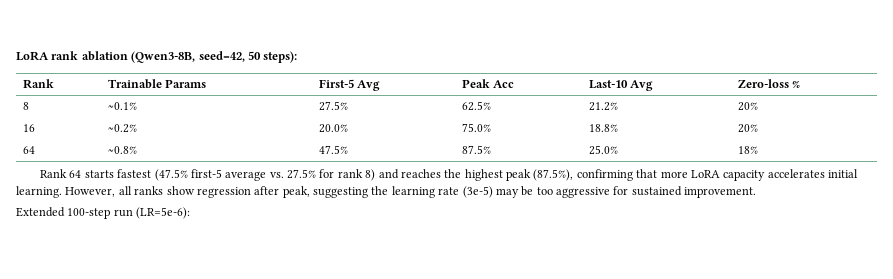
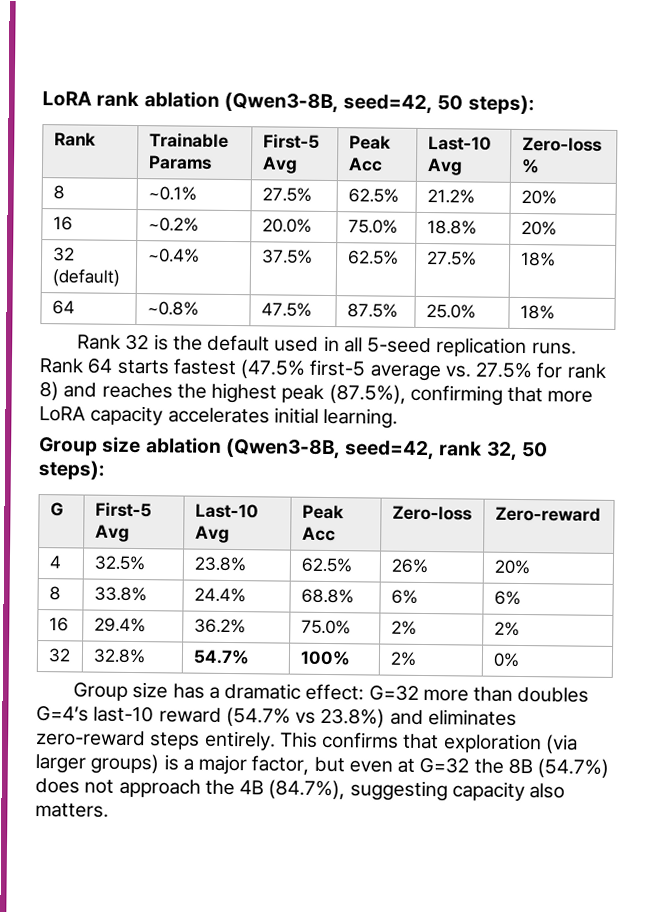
(758, 128) none -> [52,247,75,262] [51,269,120,287] [147,248,200,263] [261,249,313,264] [347,250,399,265] [426,251,477,266] [520,251,556,267] // 32 (default) | ~0.4% | 37.5% | 62.5% | 27.5% | 18%
(68, 173) none -> [125,334,577,358] [39,358,84,374] 32 is the default used in all 5-seed replication runs. Rank
[65,186,757,198] [16,207,191,219] However, all ranks show regression after peak, suggesting the learning rate (3e-5) may be too aggressive for sustained improvement. // Extended 100-step run (LR=5e-6): -> [39,436,548,461] [38,460,105,480] [49,502,64,517] [94,501,152,518] [94,524,130,542] [194,503,259,519] [194,525,230,543] [301,504,344,520] [301,526,336,542] [391,505,472,521] [494,506,601,522] [48,555,61,569] [93,555,145,571] [193,556,246,572] [300,557,352,573] [390,558,428,574] [493,559,530,575] [48,586,61,601] [93,586,147,602] [193,587,246,603] [300,588,354,604] [390,589,418,604] [493,590,521,606] [48,617,69,632] [93,617,146,633] [193,618,246,634] [300,619,351,635] [390,620,417,635] [493,621,520,636] [47,648,71,663] [92,648,146,664] [192,649,250,665] [299,650,351,666] [389,651,417,666] [492,652,520,667] [73,682,590,703] [36,706,517,728] [36,730,578,754] [35,753,610,778] [35,778,566,802] [35,803,109,818] // Group size ablation (Qwen3-8B, seed=42, rank 32, 50 steps): // G | First-5 Avg | Last-10 Avg | Peak Acc | Zero-loss | Zero-reward // 4 | 32.5% | 23.8% | 62.5% | 26% | 20% // 8 | 33.8% | 24.4% | 68.8% | 6% | 6% // 16 | 29.4% | 36.2% | 75.0% | 2% | 2% // 32 | 32.8% | 54.7% | 100% | 2% | 0% // Group size has a dramatic effect: G=32 more than doubles G=4’s last-10 reward (54.7% vs 23.8%) and eliminates zero-reward steps entirely. This confirms that exploration (via larger groups) is a major factor, but even at G=32 the 8B (54.7%) does not approach the 4B (84.7%), suggesting capacity also matters.

